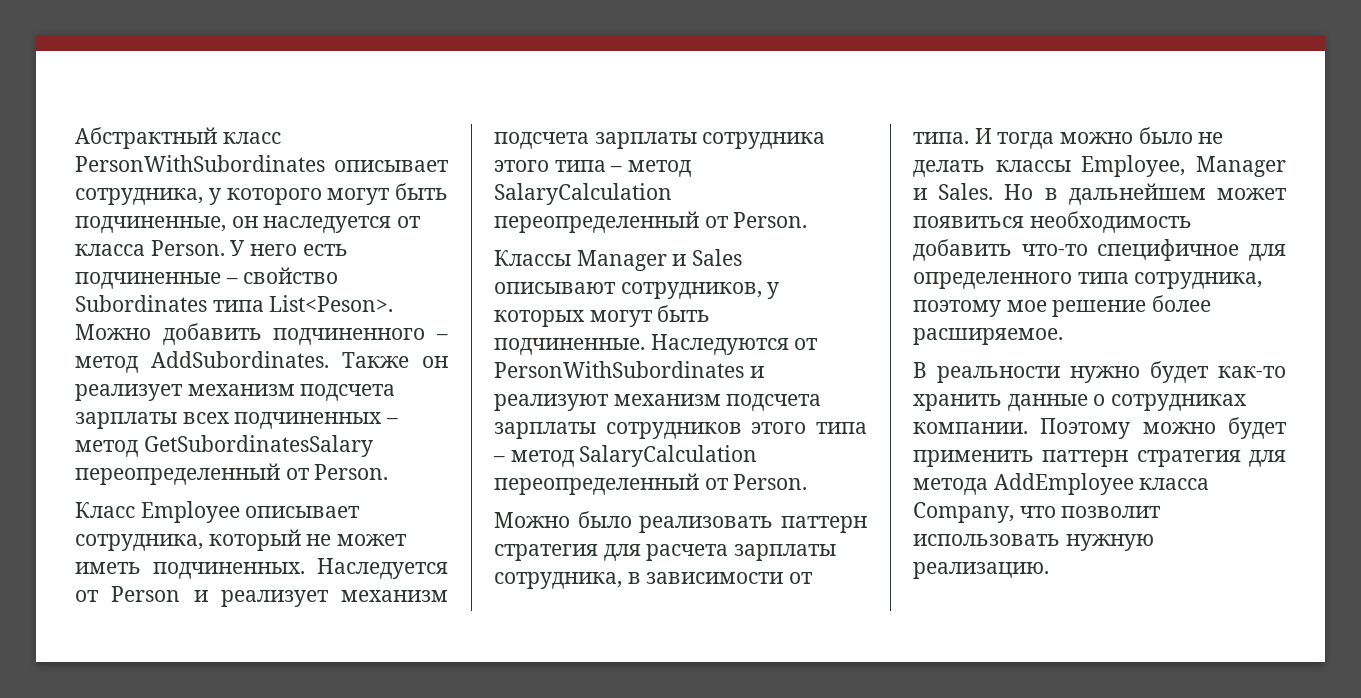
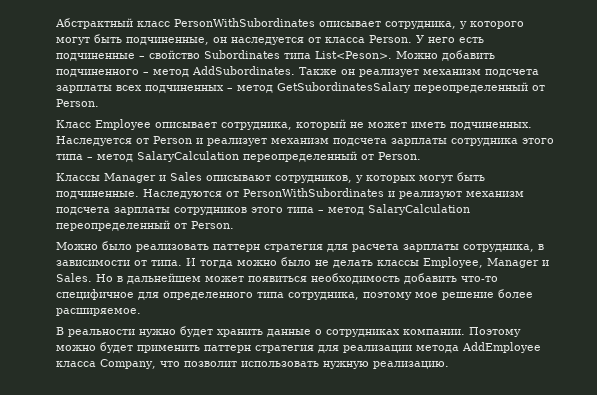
[1218,366,1286,378] как-то -> (213, 331) none
(1286, 458) none -> [343,345,412,353] реализации

